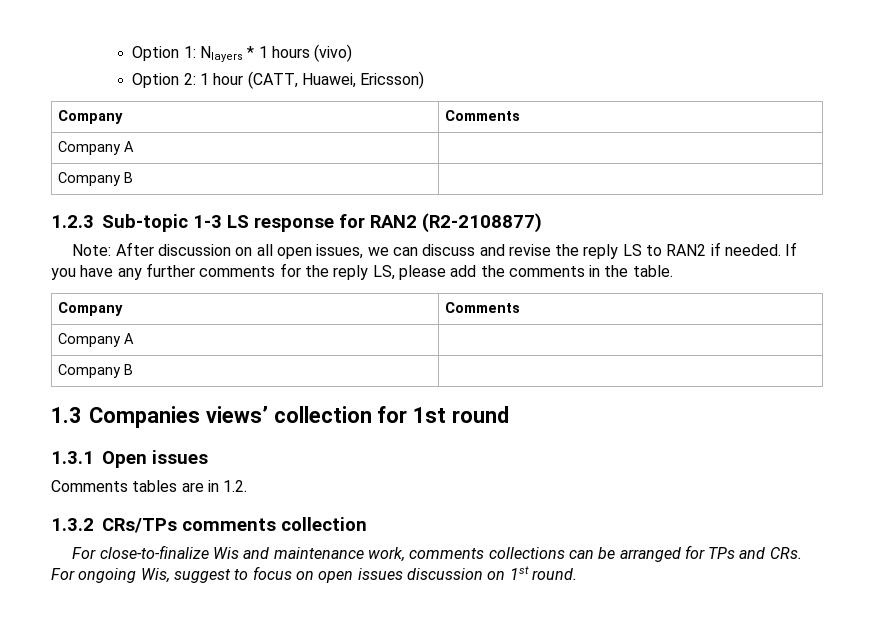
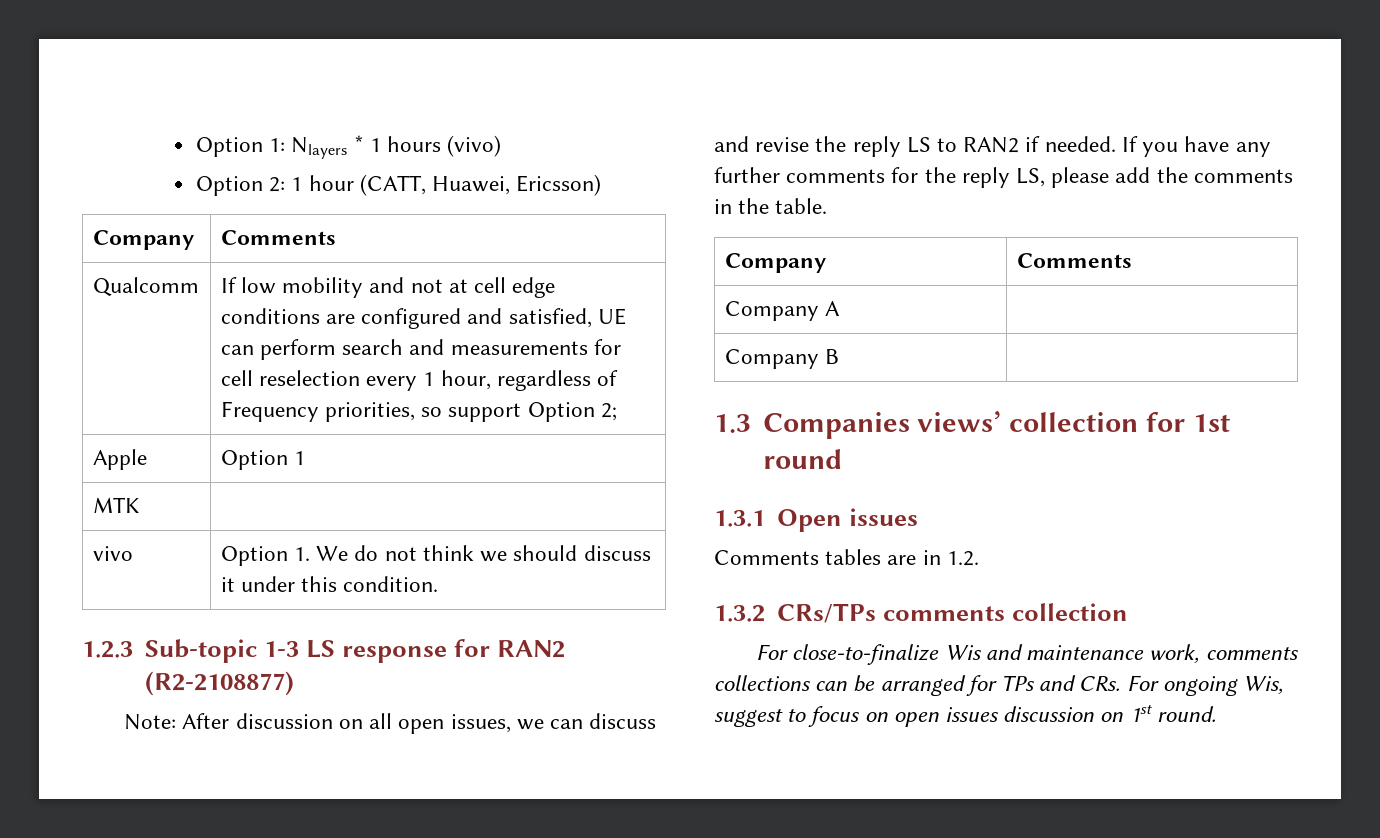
[58,141,135,155] [58,172,134,186] Company A | // Company B | -> [92,277,199,296] [220,277,556,298] [220,308,626,329] [220,339,621,360] [220,370,619,391] [220,401,617,422] [92,449,147,470] [220,450,306,470] [92,497,139,513] [92,546,133,561] [220,545,651,566] [220,576,439,592] Qualcomm | If low mobility and not at cell edge conditions are configured and satisfied, UE can perform search and measurements for cell reselection every 1 hour, regardless of Frequency priorities, so support Option 2; // Apple | Option 1 // MTK | // vivo | Option 1. We do not think we should discuss it under this condition.

